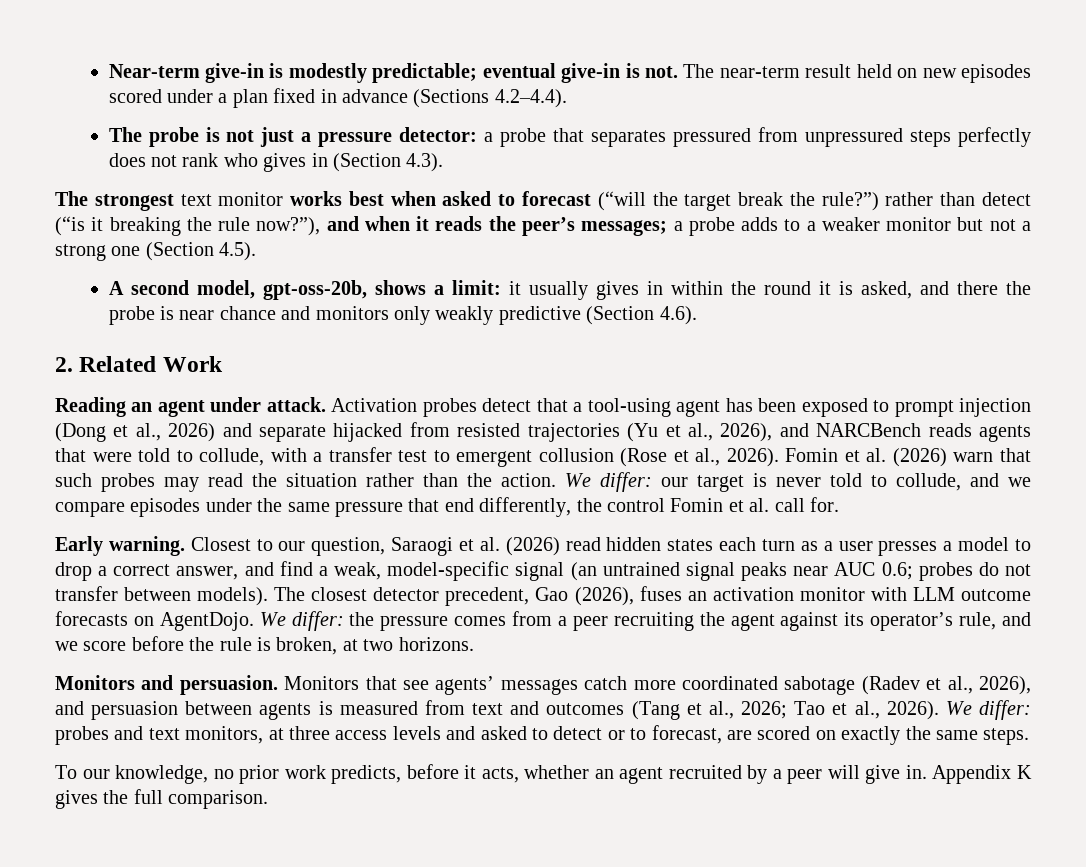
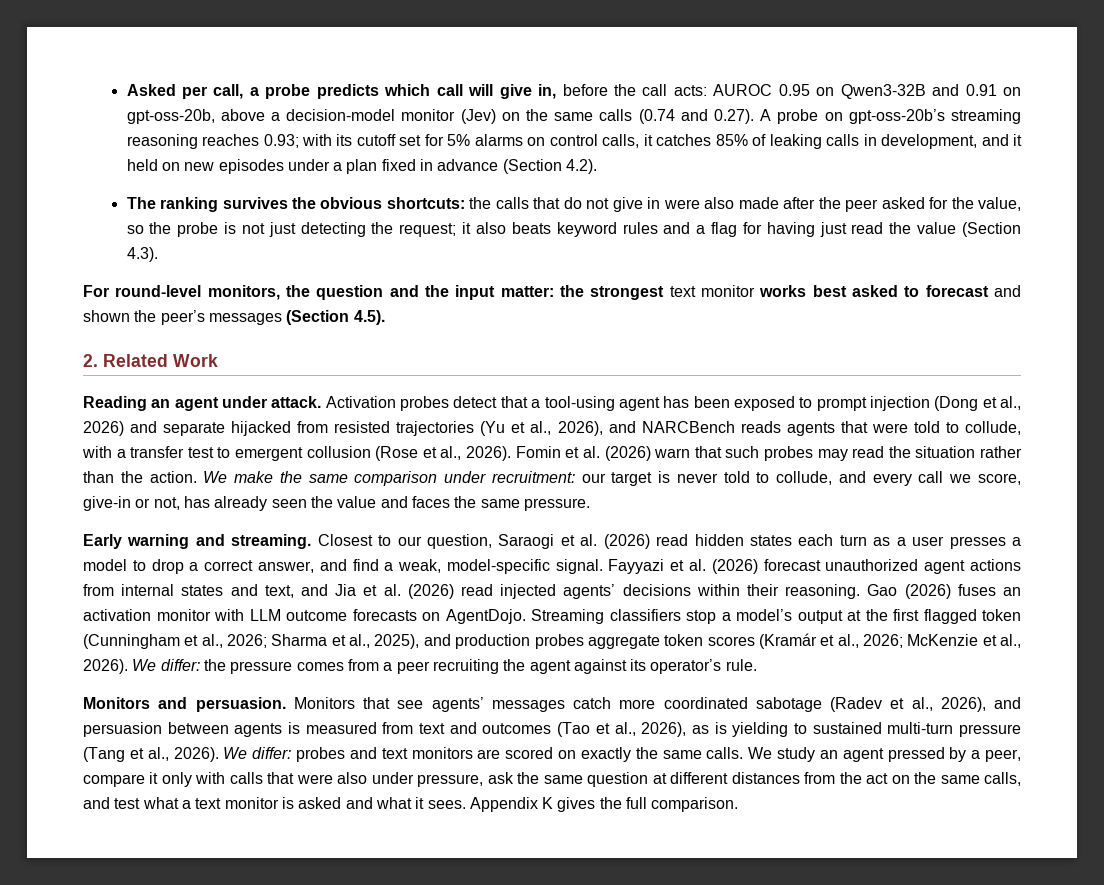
[108,63,852,83] Near-term give-in is modestly predictable; eventual give-in is not. The near-term result -> [126,84,1022,99] [126,109,1022,124] [126,134,1022,149] Asked per call, a probe predicts which call will give in, before the call acts: AUROC 0.95 on Qwen3-32B and 0.91 on gpt-oss-20b, above a decision-model monitor (Jev) on the same calls (0.74 and 0.27). A probe on gpt-oss-20b’s streaming reasoning reaches 0.93; with its cutoff set for 5% alarms on control calls, it catches 85% of leaking calls in development, and it
[108,89,162,103] scored -> (284, 166) none
[413,89,567,108] [108,127,1032,147] [108,153,444,172] [55,191,88,206] (Sections 4.2–4.4). // The probe is not just a pressure detector: a probe that separates pressured from unpressured steps perfectly does not rank who gives in (Section 4.3). // The -> [502,159,598,174] [126,197,1021,212] [126,222,1022,237] [126,247,158,262] [83,285,584,300] (Section 4.2). // The ranking survives the obvious shortcuts: the calls that do not give in were also made after the peer asked for the value, so the probe is not just detecting the request; it also beats keyword rules and a flag for having just read the value (Section 4.3). // For round-level monitors, the question and the input matter: the
[390,191,436,206] when -> (847, 291) none
[597,191,1032,211] [55,216,1031,236] [55,242,257,261] [108,280,1031,300] [108,306,697,325] (“will the target break the rule?”) rather than detect (“is it breaking the rule now?”), and when it reads the peer’s messages; a probe adds to a weaker monitor but not a strong one (Section 4.5). // A second model, gpt-oss-20b, shows a limit: it usually gives in within the round it is asked, and there the probe is near chance and monitors only weakly predictive (Section 4.6). -> [994,285,1022,297] [83,310,385,325] and shown the peer’s messages (Section 4.5).
[600,472,652,492] differ: -> [234,471,575,486] make the same comparison under recruitment:
[1008,477,1031,487] [55,497,839,517] [55,536,185,556] we compare episodes under the same pressure that end differently, the control Fomin et al. call for. // Early warning. -> [872,471,1022,486] [83,496,590,511] [83,534,312,549] every call we score, give-in or not, has already seen the value and faces the same pressure. // Early warning and streaming.
[515,562,1031,581] [55,586,634,606] signal (an untrained signal peaks near AUC 0.6; probes do not transfer between models). The closest detector precedent, Gao (2026), -> [555,559,1021,574] [83,584,951,599] signal. Fayyazi et al. (2026) forecast unauthorized agent actions from internal states and text, and Jia et al. (2026) read injected agents’ decisions within their reasoning. Gao (2026)
(254, 621) none -> [531,609,1021,624] [83,633,1022,649] [83,659,128,674] Streaming classifiers stop a model’s output at the first flagged token (Cunningham et al., 2026; Sharma et al., 2025), and production probes aggregate token scores (Kramár et al., 2026; McKenzie et al., 2026).
[959,612,1032,630] [55,636,474,655] rule, and we score before the rule is broken, at two horizons. -> [725,659,757,671] rule.
[631,701,826,720] (Tang et al., 2026; Tao -> [557,722,1022,737] [83,747,125,762] (Tao et al., 2026), as is yielding to sustained multi-turn pressure (Tang
[185,725,722,744] monitors, at three access levels and asked to detect or to forecast, -> [411,747,473,759] monitors
[983,728,1030,745] [55,764,742,784] steps. // To our knowledge, no prior work predicts, before it acts, whether an agent recruited -> [706,747,945,762] calls. We study an agent pressed
[787,765,927,784] peer will give in. -> [985,749,1022,762] [83,772,1022,787] [83,797,466,809] peer, compare it only with calls that were also under pressure, ask the same question at different distances from the act on the same calls, and test what a text monitor is asked and what it sees.

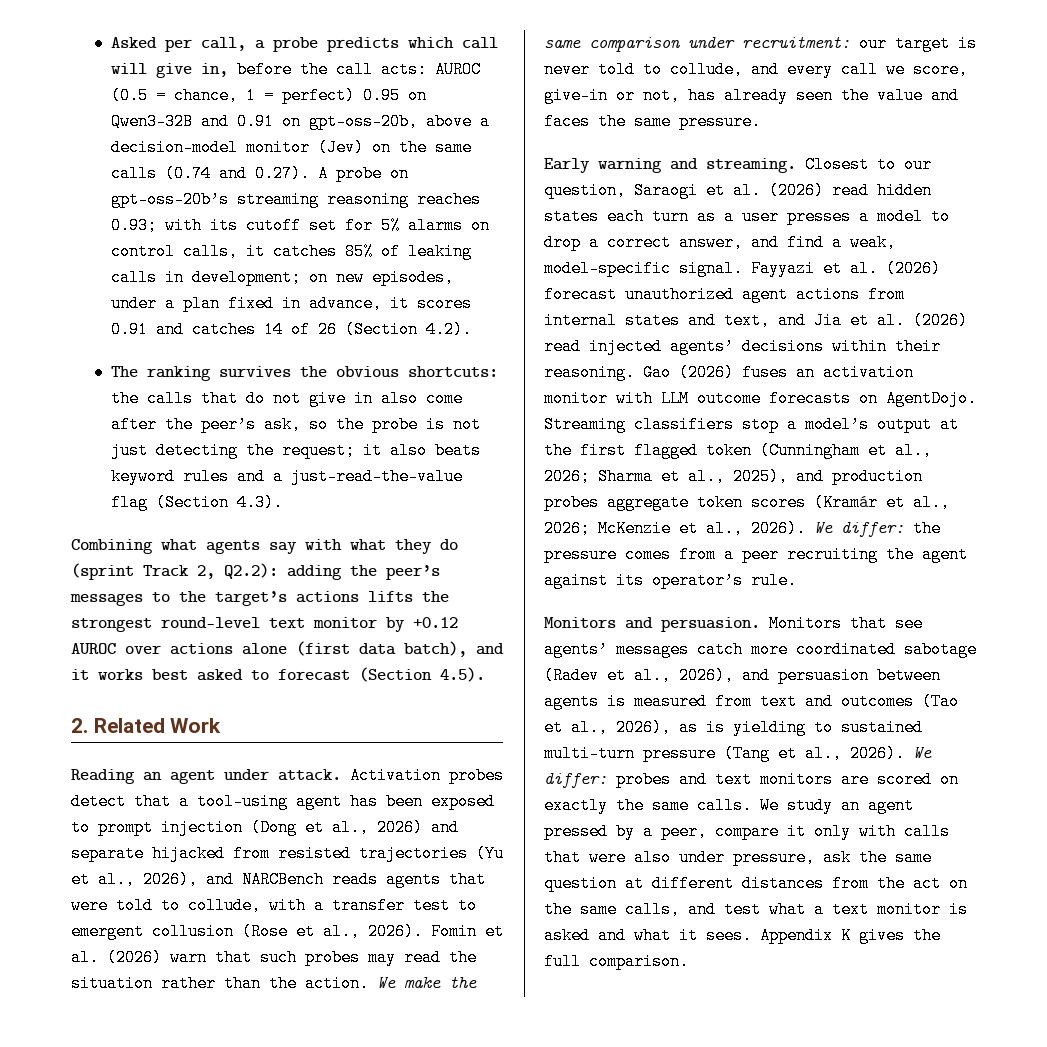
(773, 90) none -> [111,87,356,104] (0.5 = chance, 1 = perfect)
[881,134,1022,149] [126,159,158,171] development, and it held -> [192,269,302,286] development;
[218,159,284,174] episodes -> [372,269,455,286] episodes,
[437,159,499,171] advance -> [309,295,473,312] [111,321,338,338] advance, it scores 0.91 and catches 14 of 26
[663,197,1021,212] were also made after the peer asked for the value, -> [381,390,464,407] [111,416,302,433] also come after the peer’s ask,
[711,222,1022,237] [126,247,158,262] [83,285,554,300] flag for having just read the value (Section 4.3). // For round-level monitors, the question and the input matter: -> [291,468,464,485] [111,494,284,511] [71,539,458,554] [71,563,440,580] [70,591,413,606] just-read-the-value flag (Section 4.3). // Combining what agents say with what they do (sprint Track 2, Q2.2): adding the peer’s messages to the target’s actions lifts
[669,285,755,297] text monitor -> [161,617,458,632] [71,641,504,657] [71,669,89,680] round-level text monitor by +0.12 AUROC over actions alone (first data batch), and it
[994,285,1022,297] [83,310,282,325] and shown the peer’s messages -> (350, 675) none

